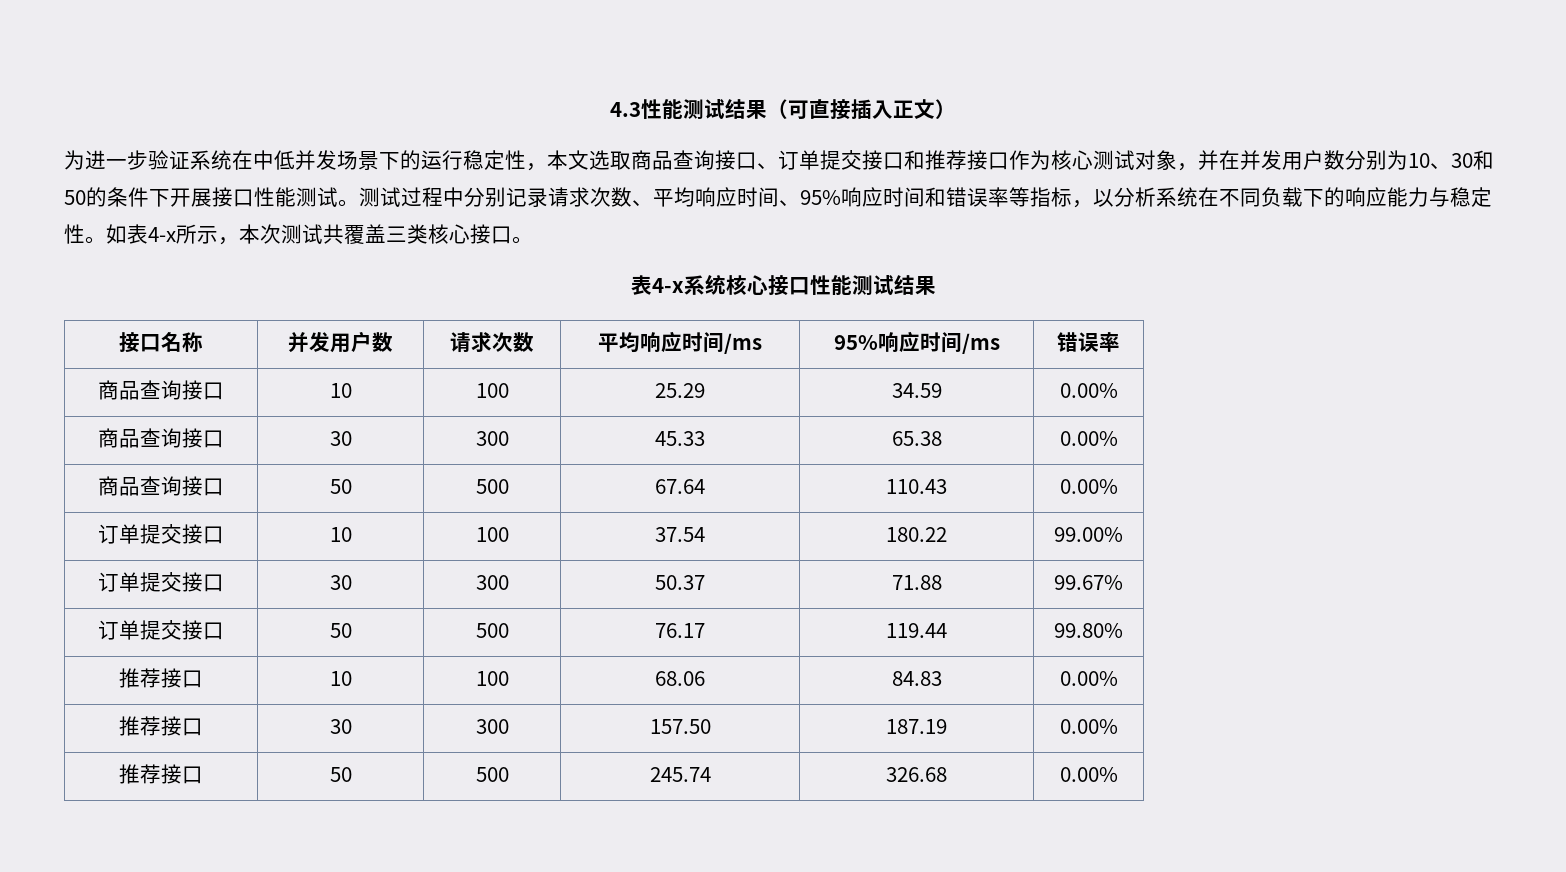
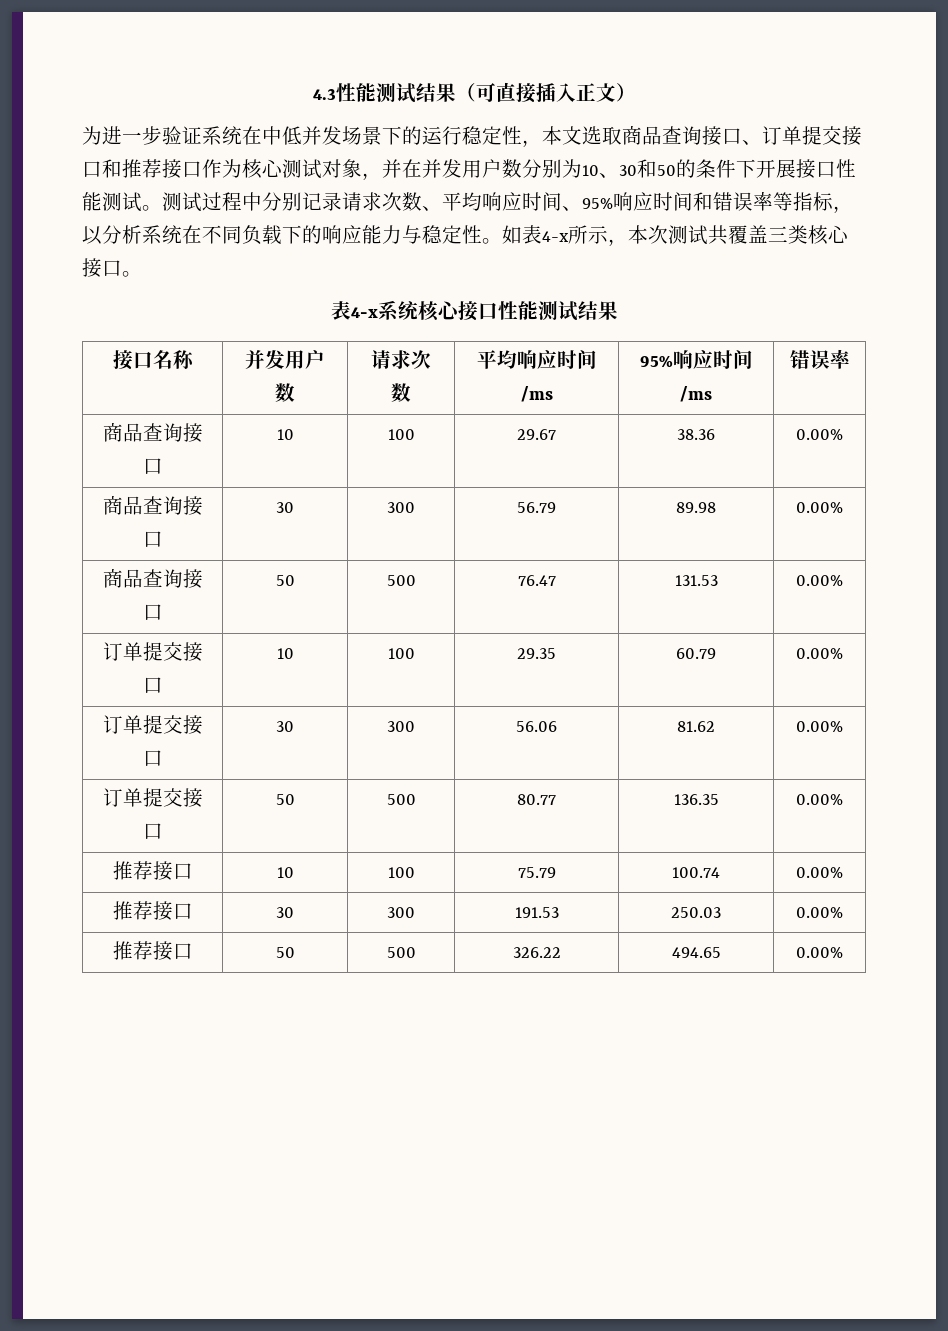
[655,383,705,398] [891,383,942,398] 25.29 | 34.59 -> [517,429,556,440] [677,429,715,440] 29.67 | 38.36
[655,431,705,446] [891,431,942,446] 45.33 | 65.38 -> [517,502,556,513] [676,502,716,513] 56.79 | 89.98
[655,479,705,494] [886,479,947,494] 67.64 | 110.43 -> [517,575,556,586] [674,575,718,586] 76.47 | 131.53
[655,527,705,542] [886,527,947,542] [1054,527,1123,542] 37.54 | 180.22 | 99.00% -> [517,648,556,659] [676,648,716,659] [796,648,843,659] 29.35 | 60.79 | 0.00%
[655,575,705,590] [891,575,942,590] [1054,575,1123,590] 50.37 | 71.88 | 99.67% -> [516,721,557,732] [677,721,715,732] [796,721,843,732] 56.06 | 81.62 | 0.00%
[655,623,705,638] [886,623,947,638] [1054,623,1123,638] 76.17 | 119.44 | 99.80% -> [517,794,556,805] [673,794,719,805] [796,794,843,805] 80.77 | 136.35 | 0.00%
[655,671,705,686] [891,671,942,686] 68.06 | 84.83 -> [517,867,556,878] [672,867,720,878] 75.79 | 100.74
[649,719,711,734] [886,719,947,734] 157.50 | 187.19 -> [514,907,559,918] [671,907,721,918] 191.53 | 250.03
[649,767,711,782] [886,767,947,782] 245.74 | 326.68 -> [512,947,561,958] [671,947,721,958] 326.22 | 494.65

